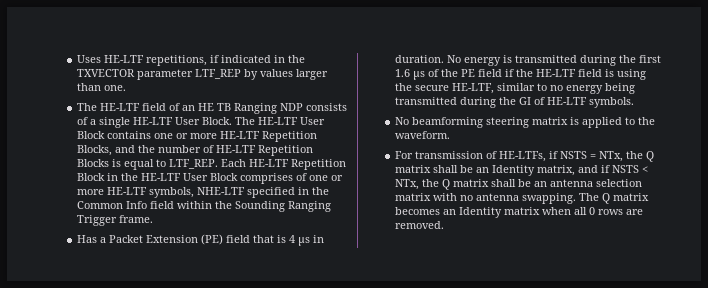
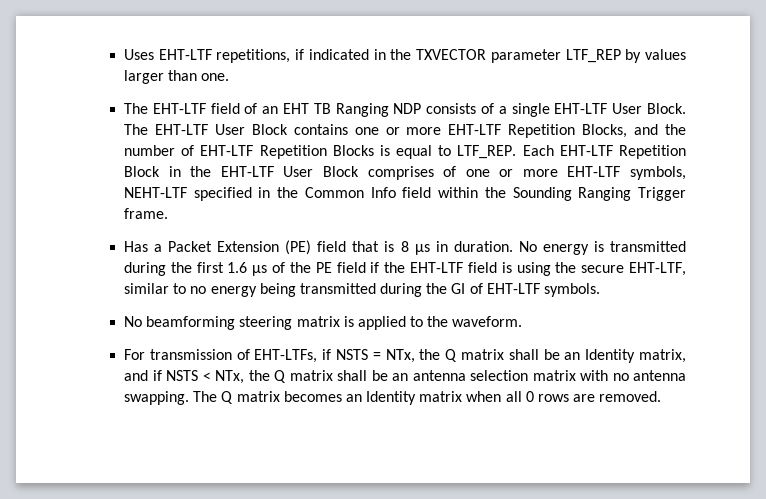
[103,55,144,63] HE-LTF -> [158,49,212,60] EHT-LTF
[99,103,140,111] HE-LTF -> [152,103,206,114] EHT-LTF
[197,103,214,111] HE -> [283,103,310,114] EHT
[132,117,173,125] HE-LTF -> [554,103,608,114] EHT-LTF
[257,117,298,125] HE-LTF -> [154,124,208,135] EHT-LTF
[219,131,260,139] HE-LTF -> [448,124,502,135] EHT-LTF
[215,145,256,153] HE-LTF -> [200,145,254,156] EHT-LTF
[248,159,289,167] HE-LTF -> [559,145,613,156] EHT-LTF
[140,173,181,181] HE-LTF -> [220,166,274,177] EHT-LTF
[106,187,245,198] HE-LTF symbols, NHE-LTF -> [567,166,686,180] [124,187,188,198] EHT-LTF symbols, NEHT-LTF
[288,235,295,243] 4 -> [400,241,409,252] 8
[535,69,576,77] HE-LTF -> [410,262,464,273] EHT-LTF
[451,83,494,94] HE-LTF, -> [629,262,687,276] EHT-LTF,
[546,97,587,105] HE-LTF -> [486,283,540,294] EHT-LTF
[498,151,546,162] HE-LTFs, -> [254,349,318,363] EHT-LTFs,

